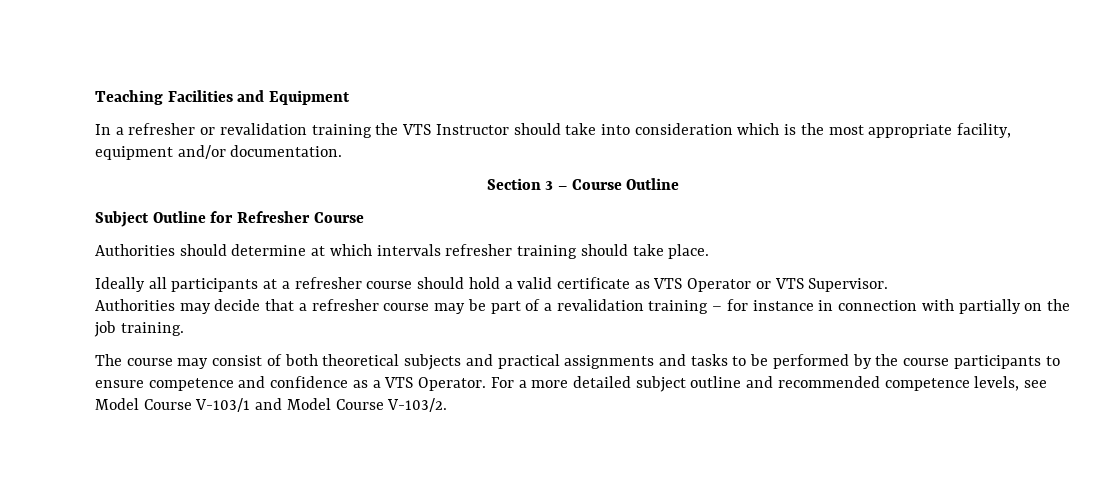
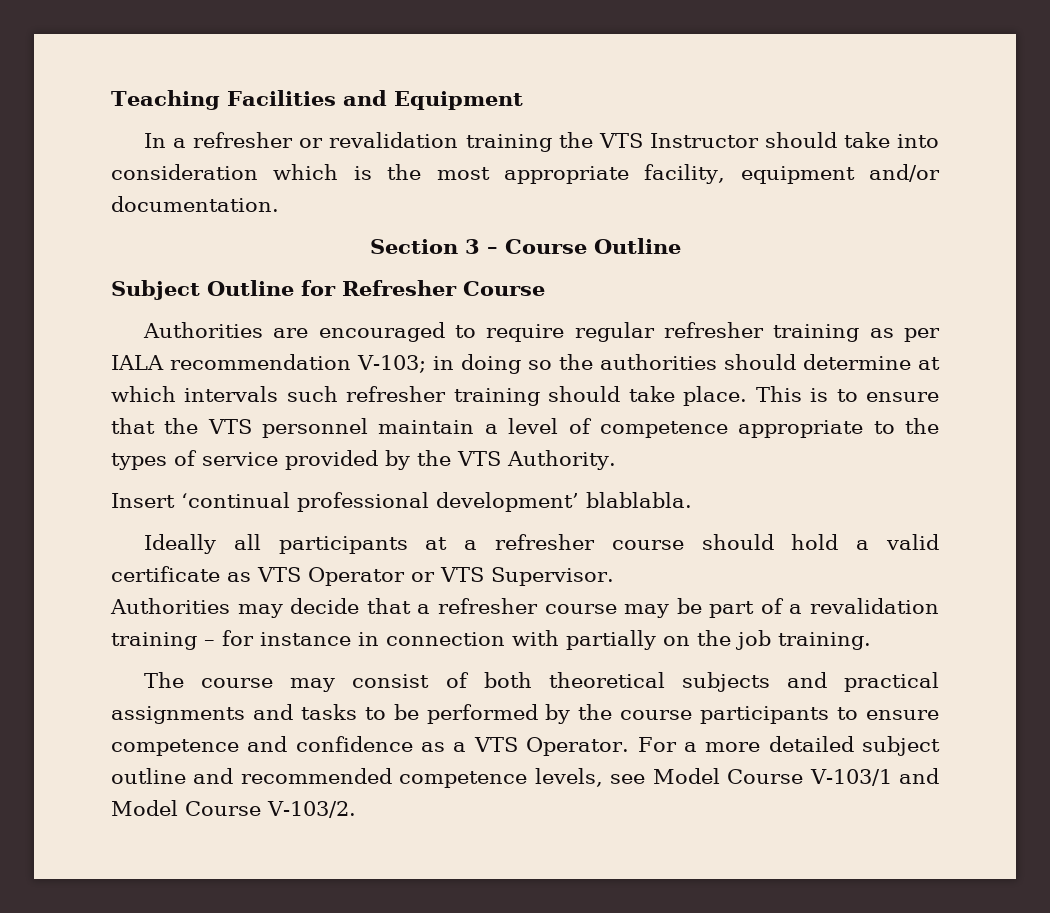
(175, 250) none -> [273,322,941,342] [111,354,717,374] are encouraged to require regular refresher training as per IALA recommendation V-103; in doing so the authorities
(441, 250) none -> [286,386,338,402] such
(710, 251) none -> [755,386,940,402] [111,418,940,438] [111,450,616,470] [111,492,692,512] This is to ensure that the VTS personnel maintain a level of competence appropriate to the types of service provided by the VTS Authority. // Insert ‘continual professional development’ blablabla.

